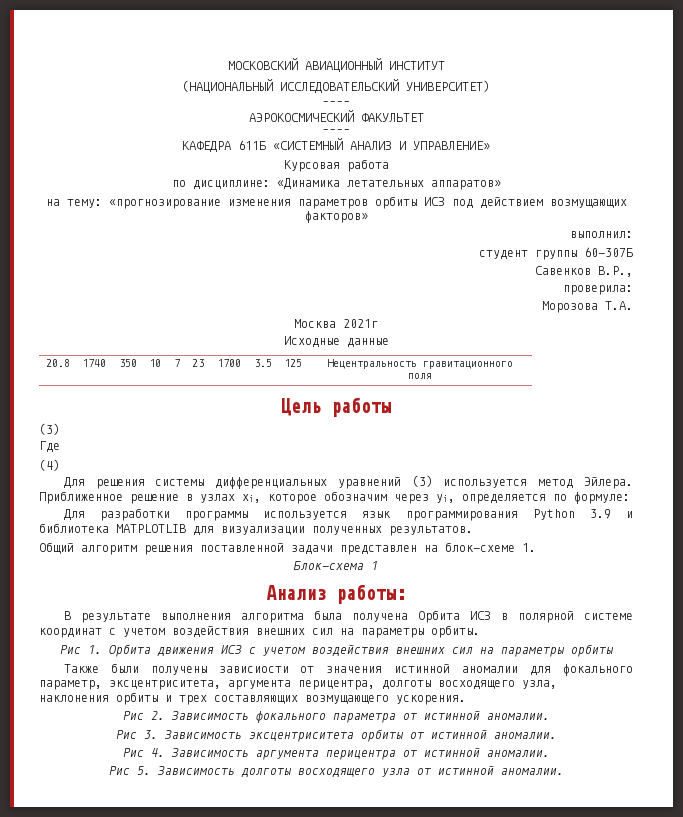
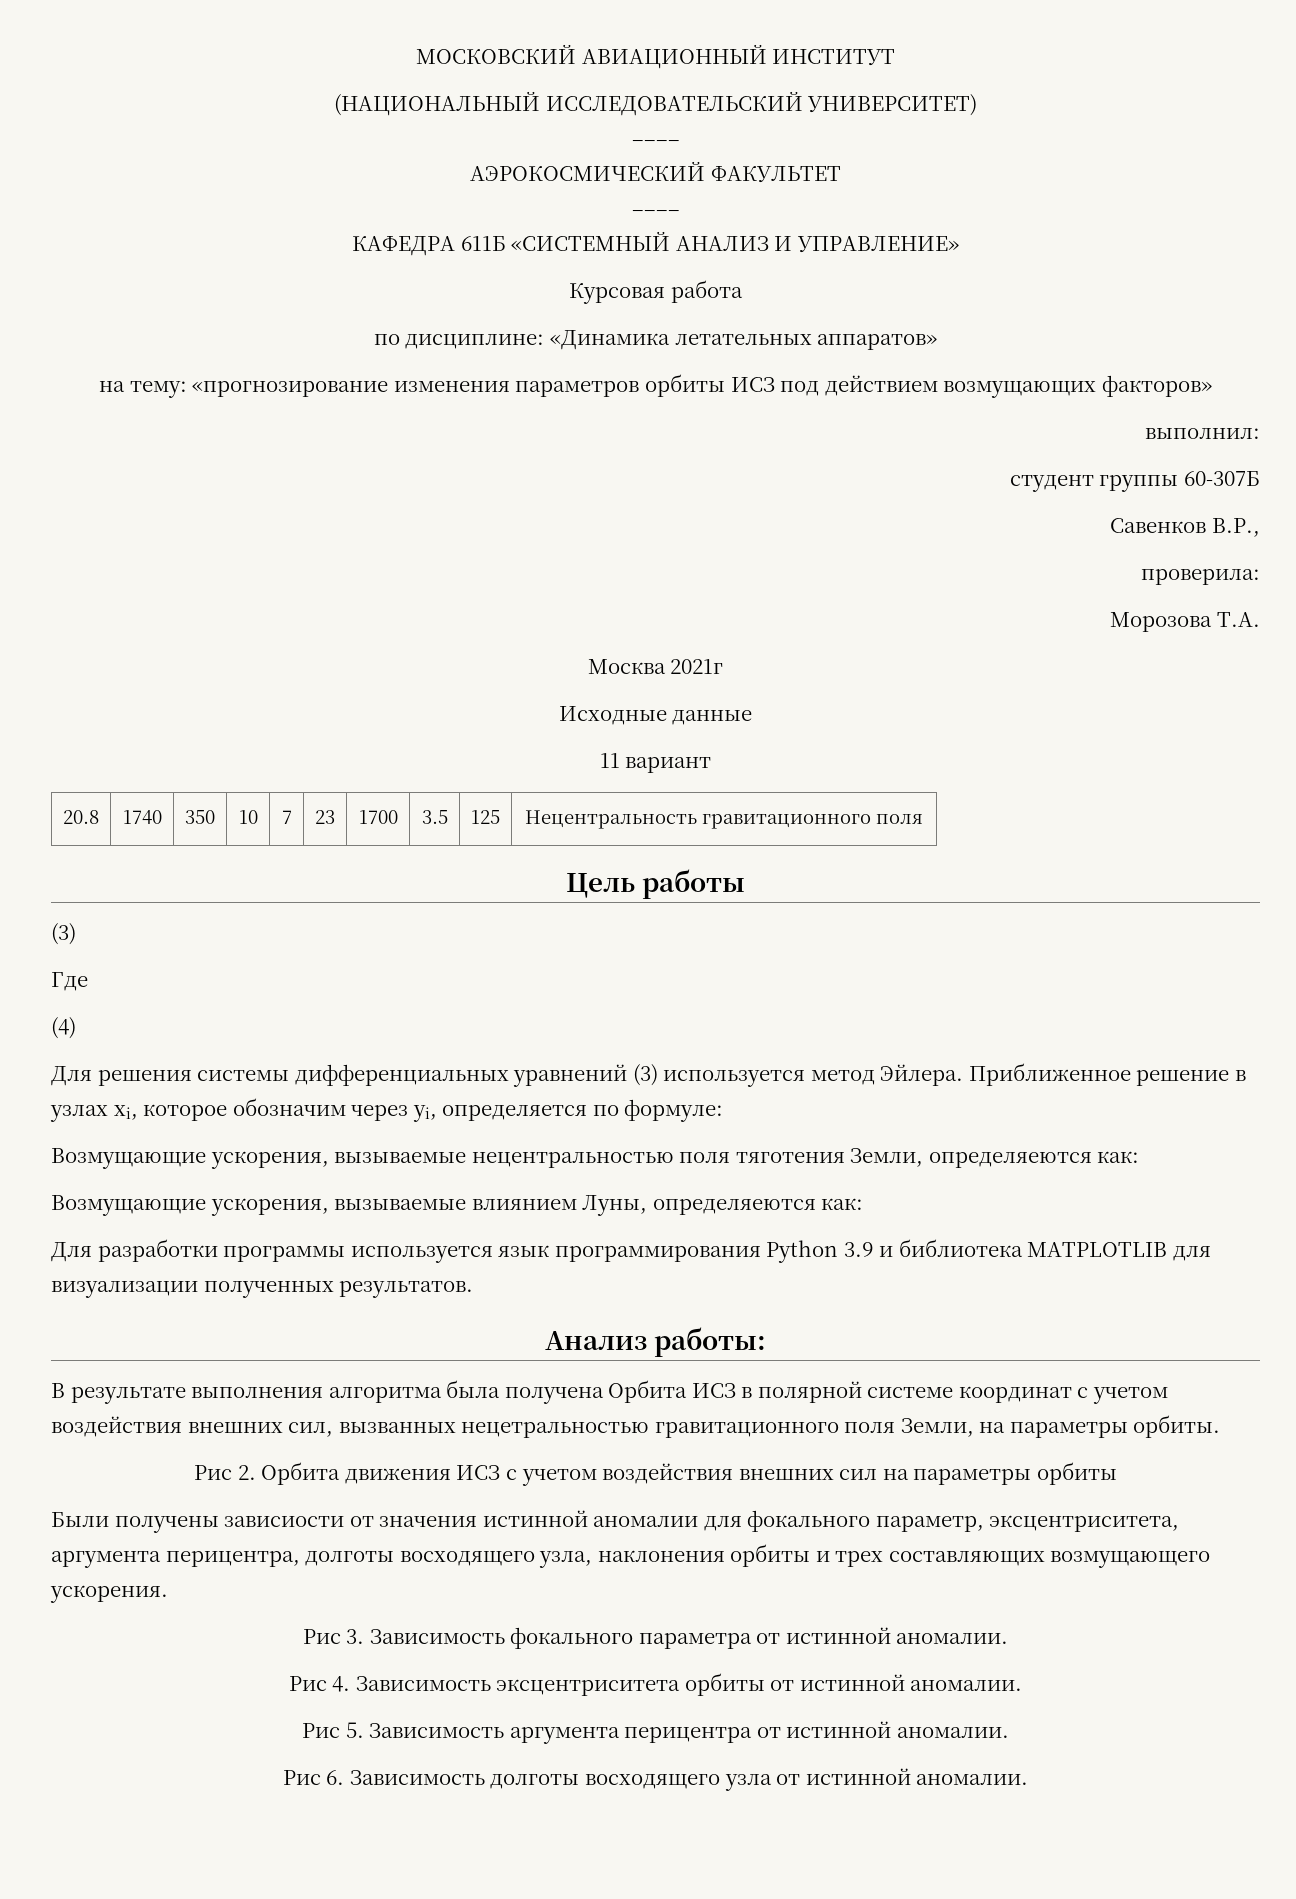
(389, 343) none -> [599,753,712,773] // 11 вариант
(630, 498) none -> [51,1148,1140,1169] [51,1195,864,1216] // Возмущающие ускорения, вызываемые нецентральностью поля тяготения Земли, определяеются как: // Возмущающие ускорения, вызываемые влиянием Луны, определяеются как:
[39,542,536,555] [293,561,378,570] // Общий алгоритм решения поставленной задачи представлен на блок-схеме 1. // Блок-схема 1 -> (474, 1289) none
[312,628,333,635] сил -> [288,1418,974,1438] сил, вызванных нецетральностью гравитационного поля Земли,
[87,645,102,654] 1. -> [237,1465,256,1480] 2.
[63,663,139,673] Также были -> [51,1512,109,1527] Были
[150,711,165,720] 2. -> [346,1629,365,1644] 3.
[143,730,158,739] 3. -> [332,1676,351,1692] 4.
[150,748,165,757] 4. -> [345,1722,364,1738] 5.
[136,766,151,775] 5. -> [326,1770,345,1785] 6.

